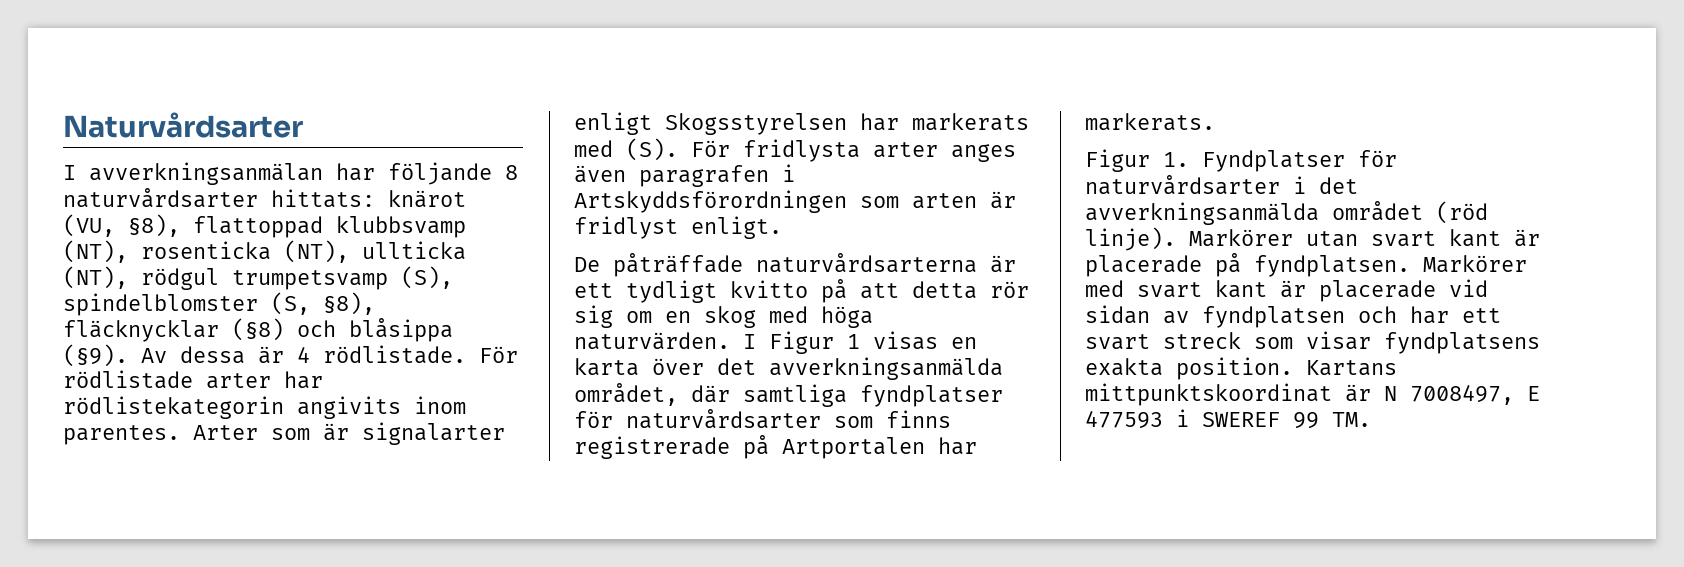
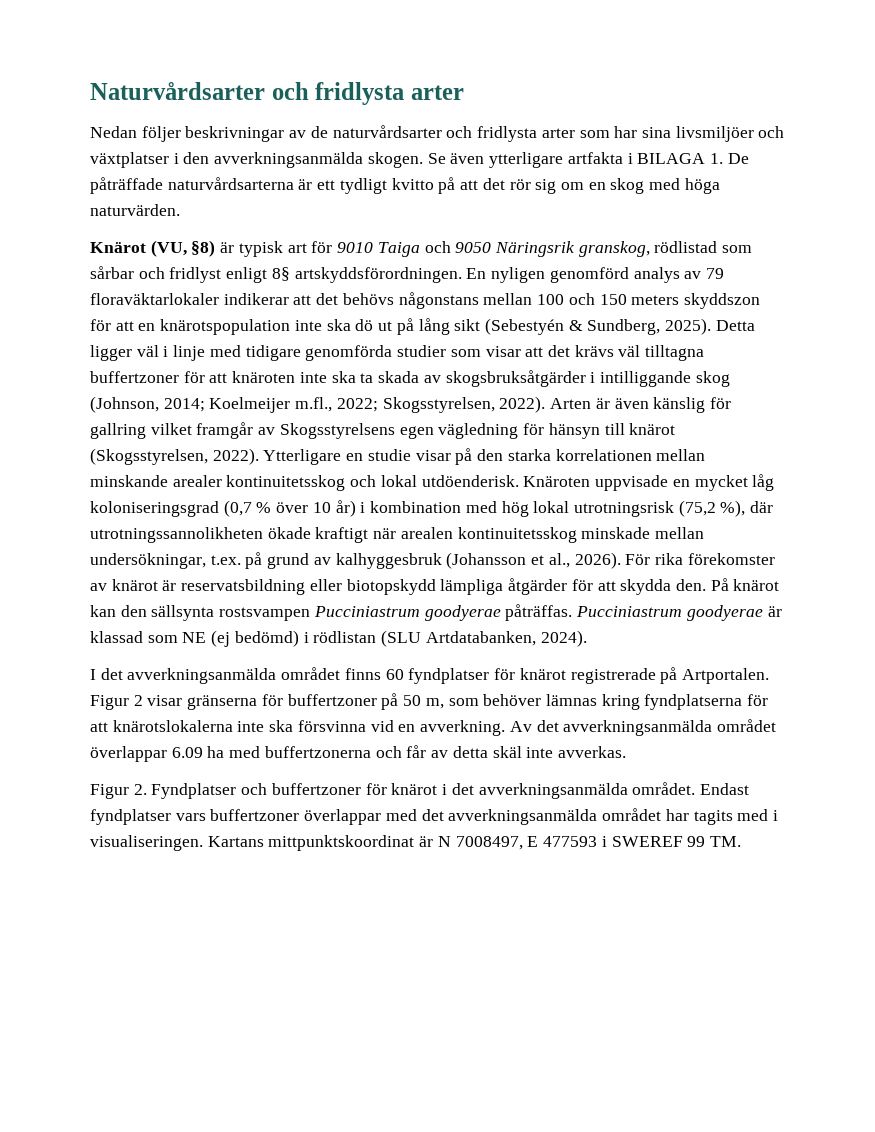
[63,162,518,185] [63,188,466,208] [63,214,466,238] [63,240,466,263] [63,266,453,290] [63,292,375,316] [63,318,453,342] [63,344,518,367] [63,370,323,389] [63,396,466,419] [63,422,505,445] [574,112,1029,135] [574,138,1016,162] [574,164,795,187] [574,190,1016,213] [574,216,782,239] // I avverkningsanmälan har följande 8 naturvårdsarter hittats: knärot (VU, §8), flattoppad klubbsvamp (NT), rosenticka (NT), ullticka (NT), rödgul trumpetsvamp (S), spindelblomster (S, §8), fläcknycklar (§8) och blåsippa (§9). Av dessa är 4 rödlistade. För rödlistade arter har rödlistekategorin angivits inom parentes. Arter som är signalarter enligt Skogsstyrelsen har markerats med (S). För fridlysta arter anges även paragrafen i Artskyddsförordningen som arten är fridlyst enligt. // -> [271,82,464,105] [90,125,785,142] [90,152,723,168] och fridlysta arter // Nedan följer beskrivningar av de naturvårdsarter och fridlysta arter som har sina livsmiljöer och växtplatser i den avverkningsanmälda skogen. Se även ytterligare artfakta i BILAGA 1.
[912,281,977,299] detta -> [482,178,505,190] det
[743,331,977,354] [574,357,1003,380] [574,383,1003,407] [574,409,951,429] [574,435,977,459] [1085,113,1215,131] [1085,149,1397,172] [1085,175,1358,195] [1085,201,1488,225] [1085,227,1540,251] [1085,253,1527,277] [1085,279,1488,302] [1085,305,1501,328] [1085,331,1540,354] [1085,357,1293,380] I Figur 1 visas en karta över det avverkningsanmälda området, där samtliga fyndplatser för naturvårdsarter som finns registrerade på Artportalen har markerats. // Figur 1. Fyndplatser för naturvårdsarter i det avverkningsanmälda området (röd linje). Markörer utan svart kant är placerade på fyndplatsen. Markörer med svart kant är placerade vid sidan av fyndplatsen och har ett svart streck som visar fyndplatsens exakta position. -> [90,240,753,257] [90,266,724,283] [90,292,760,309] [90,318,755,335] [90,345,705,361] [90,370,730,387] [90,396,731,413] [90,422,676,439] [90,448,706,465] [90,474,775,491] [90,500,774,517] [90,527,705,543] [90,552,775,569] [90,578,780,595] [90,604,782,621] [90,630,587,647] [90,667,769,684] [90,693,769,710] [90,719,776,736] [90,745,626,762] [90,782,749,799] [90,808,778,825] [90,835,203,851] // Knärot (VU, §8) är typisk art för 9010 Taiga och 9050 Näringsrik granskog, rödlistad som sårbar och fridlyst enligt 8§ artskyddsförordningen. En nyligen genomförd analys av 79 floraväktarlokaler indikerar att det behövs någonstans mellan 100 och 150 meters skyddszon för att en knärotspopulation inte ska dö ut på lång sikt (Sebestyén & Sundberg, 2025). Detta ligger väl i linje med tidigare genomförda studier som visar att det krävs väl tilltagna buffertzoner för att knäroten inte ska ta skada av skogsbruksåtgärder i intilliggande skog (Johnson, 2014; Koelmeijer m.fl., 2022; Skogsstyrelsen, 2022). Arten är även känslig för gallring vilket framgår av Skogsstyrelsens egen vägledning för hänsyn till knärot (Skogsstyrelsen, 2022). Ytterligare en studie visar på den starka korrelationen mellan minskande arealer kontinuitetsskog och lokal utdöenderisk. Knäroten uppvisade en mycket låg koloniseringsgrad (0,7 % över 10 år) i kombination med hög lokal utrotningsrisk (75,2 %), där utrotningssannolikheten ökade kraftigt när arealen kontinuitetsskog minskade mellan undersökningar, t.ex. på grund av kalhyggesbruk (Johansson et al., 2026). För rika förekomster av knärot är reservatsbildning eller biotopskydd lämpliga åtgärder för att skydda den. På knärot kan den sällsynta rostsvampen Pucciniastrum goodyerae påträffas. Pucciniastrum goodyerae är klassad som NE (ej bedömd) i rödlistan (SLU Artdatabanken, 2024). // I det avverkningsanmälda området finns 60 fyndplatser för knärot registrerade på Artportalen. Figur 2 visar gränserna för buffertzoner på 50 m, som behöver lämnas kring fyndplatserna för att knärotslokalerna inte ska försvinna vid en avverkning. Av det avverkningsanmälda området överlappar 6.09 ha med buffertzonerna och får av detta skäl inte avverkas. // Figur 2. Fyndplatser och buffertzoner för knärot i det avverkningsanmälda området. Endast fyndplatser vars buffertzoner överlappar med det avverkningsanmälda området har tagits med i visualiseringen.

